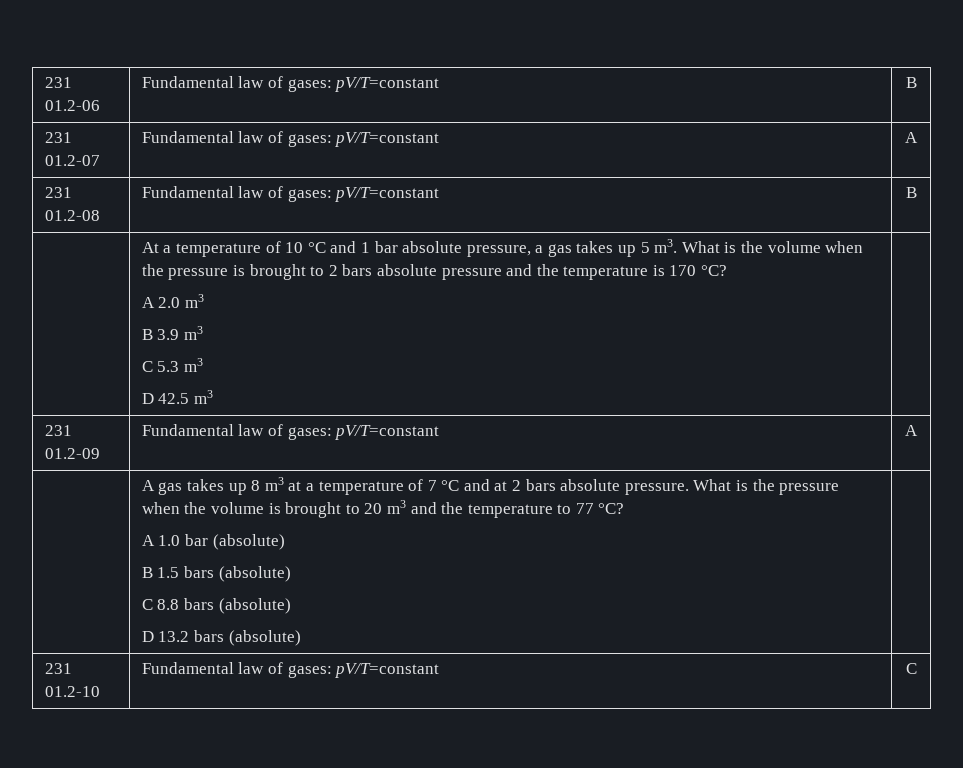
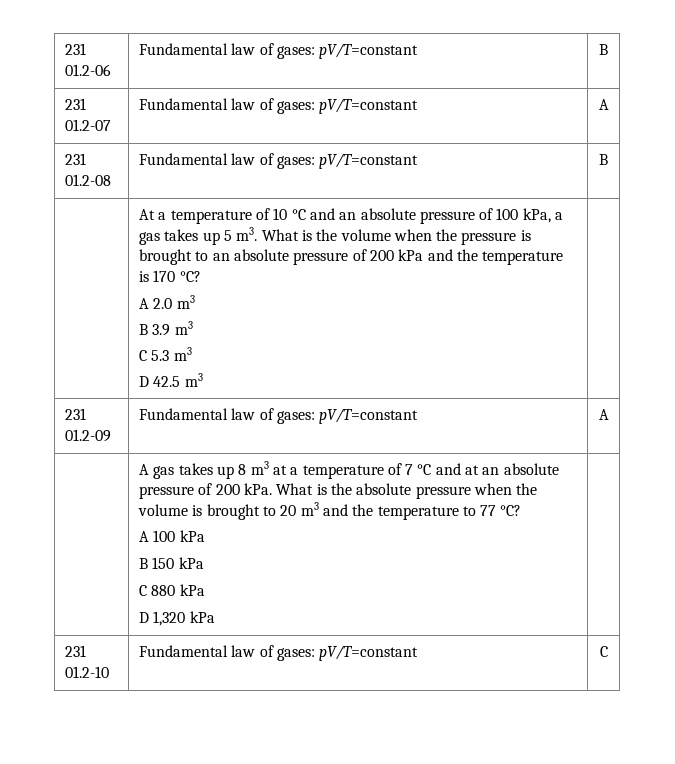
[360,241,531,257] 1 bar absolute pressure, -> [339,208,551,224] an absolute pressure of 100 kPa,
[328,264,502,280] 2 bars absolute pressure -> [212,249,424,265] an absolute pressure of 200 kPa
[512,479,775,495] 2 bars absolute pressure. What is the -> [482,463,559,475] [138,483,412,499] an absolute pressure of 200 kPa. What is the absolute
[158,534,285,550] [141,566,291,582] [141,598,291,614] [141,630,301,646] 1.0 bar (absolute) // B 1.5 bars (absolute) // C 8.8 bars (absolute) // D 13.2 bars (absolute) -> [153,530,205,542] [138,557,204,569] [138,584,205,596] [138,611,215,626] 100 kPa // B 150 kPa // C 880 kPa // D 1,320 kPa

